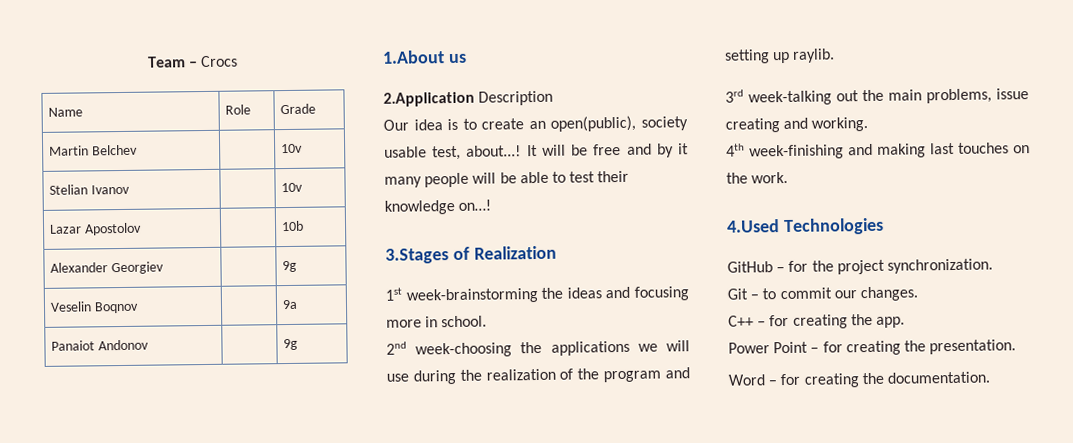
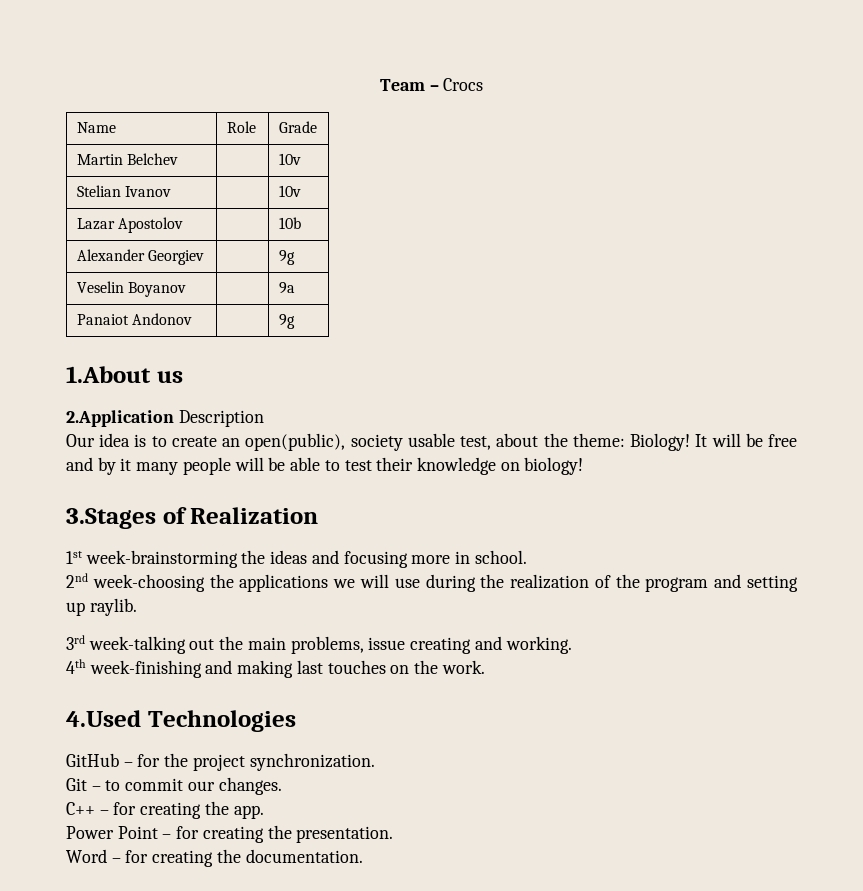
[93,301,139,314] Boqnov -> [127,282,186,297] Boyanov
[466,145,522,157] about...! -> [496,433,691,451] about the theme: Biology!
[458,199,492,211] on…! -> [500,457,584,475] on biology!

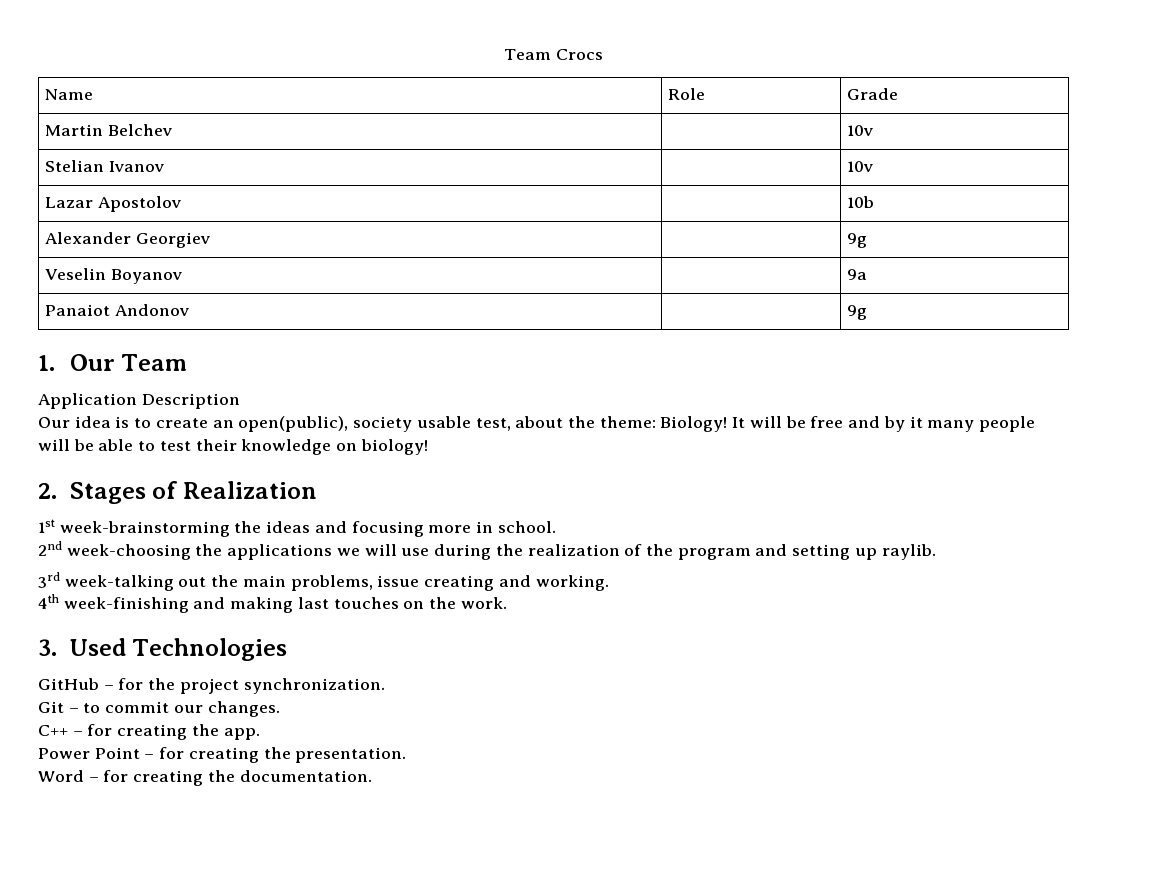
[379,79,439,91] Team – -> [504,49,552,60] Team
[66,366,183,383] [66,410,174,427] 1.About us // 2.Application -> [38,354,188,371] [38,393,137,409] 1. Our Team // Application
[66,508,156,529] 3.Stages -> [38,482,146,504] 2. Stages
[66,710,141,727] 4.Used -> [38,638,126,656] 3. Used

